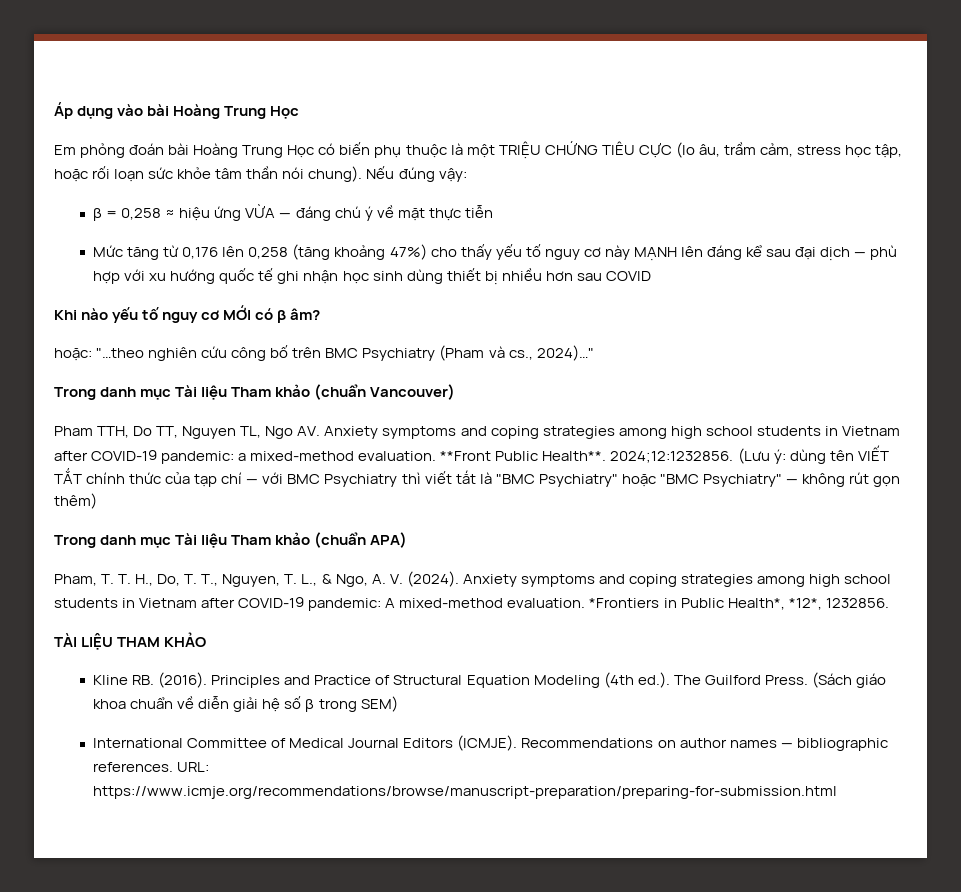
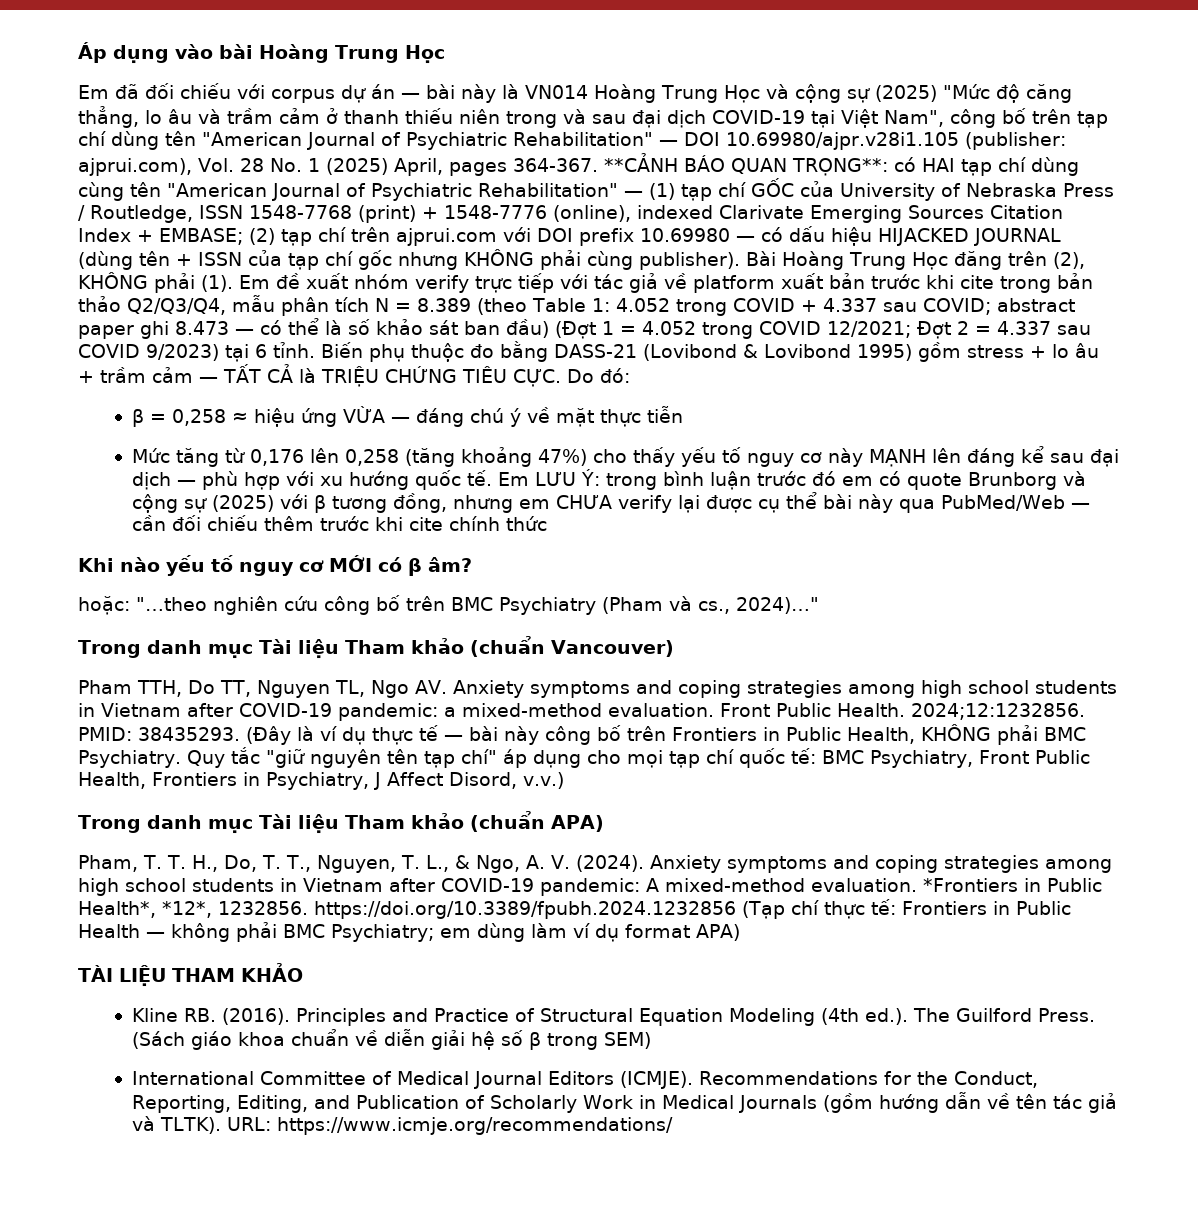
[80,141,903,159] [54,166,467,182] phỏng đoán bài Hoàng Trung Học có biến phụ thuộc là một TRIỆU CHỨNG TIÊU CỰC (lo âu, trầm cảm, stress học tập, hoặc rối loạn sức khỏe tâm thần nói chung). Nếu đúng vậy: -> [115,83,1072,103] [78,106,1108,128] [78,131,1066,150] [78,153,1079,176] [78,178,1114,201] [78,205,1063,223] [78,226,1061,246] [78,249,1085,270] [78,272,1093,293] [78,295,1075,316] [78,318,1091,339] [78,341,1099,362] [78,364,630,387] đã đối chiếu với corpus dự án — bài này là VN014 Hoàng Trung Học và cộng sự (2025) "Mức độ căng thẳng, lo âu và trầm cảm ở thanh thiếu niên trong và sau đại dịch COVID-19 tại Việt Nam", công bố trên tạp chí dùng tên "American Journal of Psychiatric Rehabilitation" — DOI 10.69980/ajpr.v28i1.105 (publisher: ajprui.com), Vol. 28 No. 1 (2025) April, pages 364-367. **CẢNH BÁO QUAN TRỌNG**: có HAI tạp chí dùng cùng tên "American Journal of Psychiatric Rehabilitation" — (1) tạp chí GỐC của University of Nebraska Press / Routledge, ISSN 1548-7768 (print) + 1548-7776 (online), indexed Clarivate Emerging Sources Citation Index + EMBASE; (2) tạp chí trên ajprui.com với DOI prefix 10.69980 — có dấu hiệu HIJACKED JOURNAL (dùng tên + ISSN của tạp chí gốc nhưng KHÔNG phải cùng publisher). Bài Hoàng Trung Học đăng trên (2), KHÔNG phải (1). Em đề xuất nhóm verify trực tiếp với tác giả về platform xuất bản trước khi cite trong bản thảo Q2/Q3/Q4, mẫu phân tích N = 8.389 (theo Table 1: 4.052 trong COVID + 4.337 sau COVID; abstract paper ghi 8.473 — có thể là số khảo sát ban đầu) (Đợt 1 = 4.052 trong COVID 12/2021; Đợt 2 = 4.337 sau COVID 9/2023) tại 6 tỉnh. Biến phụ thuộc đo bằng DASS-21 (Lovibond & Lovibond 1995) gồm stress + lo âu + trầm cảm — TẤT CẢ là TRIỆU CHỨNG TIÊU CỰC. Do đó:
[258,268,651,285] tế ghi nhận học sinh dùng thiết bị nhiều hơn sau COVID -> [466,469,1086,490] [131,492,1090,513] [131,515,547,531] tế. Em LƯU Ý: trong bình luận trước đó em có quote Brunborg và cộng sự (2025) với β tương đồng, nhưng em CHƯA verify lại được cụ thể bài này qua PubMed/Web — cần đối chiếu thêm trước khi cite chính thức
[440,445,889,464] [54,468,901,487] [54,493,97,509] **Front Public Health**. 2024;12:1232856. (Lưu ý: dùng tên VIẾT TẮT chính thức của tạp chí — với BMC Psychiatry thì viết tắt là "BMC Psychiatry" hoặc "BMC Psychiatry" — không rút gọn thêm) -> [720,703,1085,720] [78,724,1086,745] [78,747,1090,768] [78,772,564,790] Front Public Health. 2024;12:1232856. PMID: 38435293. (Đây là ví dụ thực tế — bài này công bố trên Frontiers in Public Health, KHÔNG phải BMC Psychiatry. Quy tắc "giữ nguyên tên tạp chí" áp dụng cho mọi tạp chí quốc tế: BMC Psychiatry, Front Public Health, Frontiers in Psychiatry, J Affect Disord, v.v.)
(889, 603) none -> [314,899,1071,919] [78,922,740,942] https://doi.org/10.3389/fpubh.2024.1232856 (Tạp chí thực tế: Frontiers in Public Health — không phải BMC Psychiatry; em dùng làm ví dụ format APA)
[657,738,888,751] [93,762,210,772] [93,786,838,799] on author names — bibliographic references. URL: https://www.icmje.org/recommendations/browse/manuscript-preparation/preparing-for-submission.html -> [883,1071,1038,1088] [131,1092,1117,1113] [131,1116,673,1135] for the Conduct, Reporting, Editing, and Publication of Scholarly Work in Medical Journals (gồm hướng dẫn về tên tác giả và TLTK). URL: https://www.icmje.org/recommendations/

